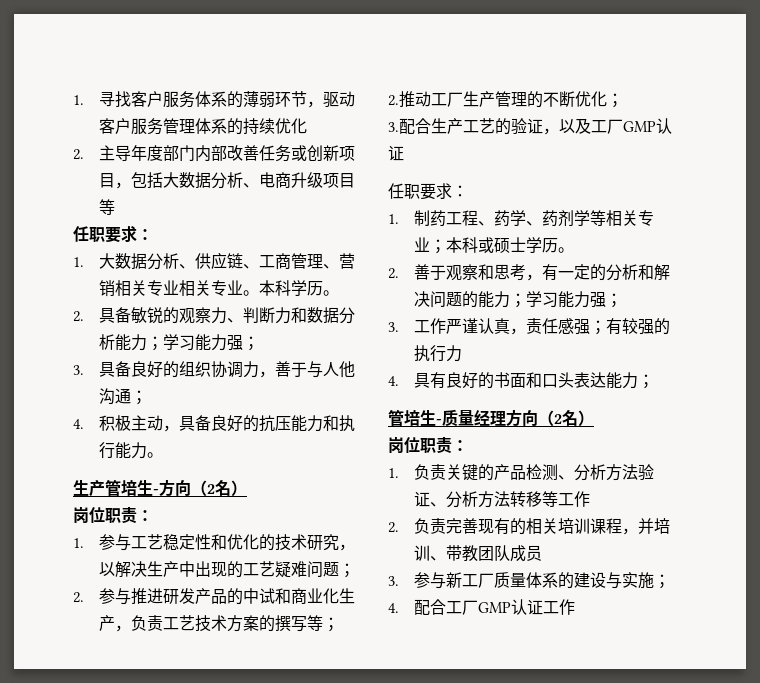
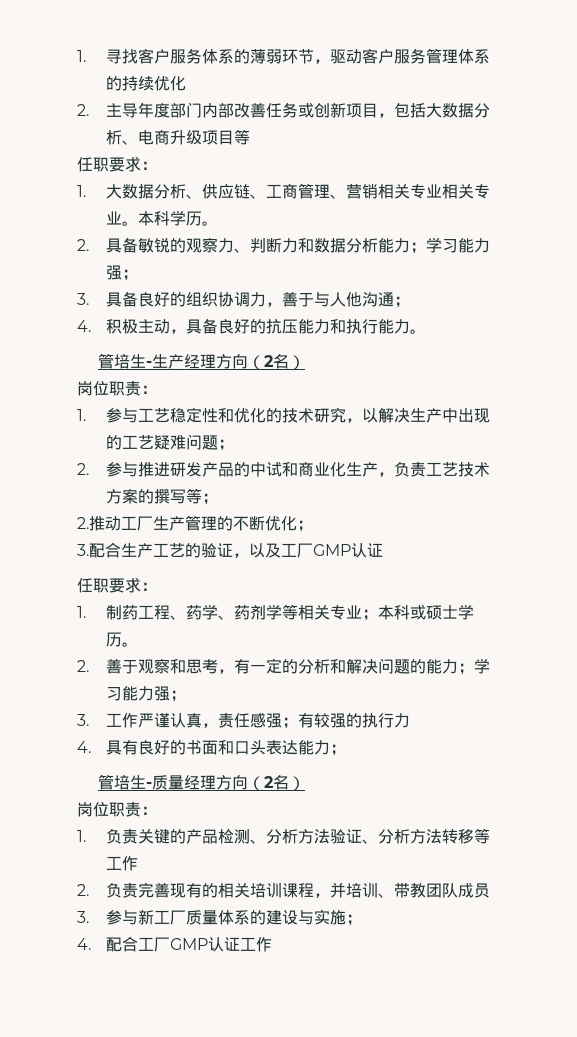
[73,479,159,497] 生产管培生- -> [97,353,216,369] 管培生-生产经理

